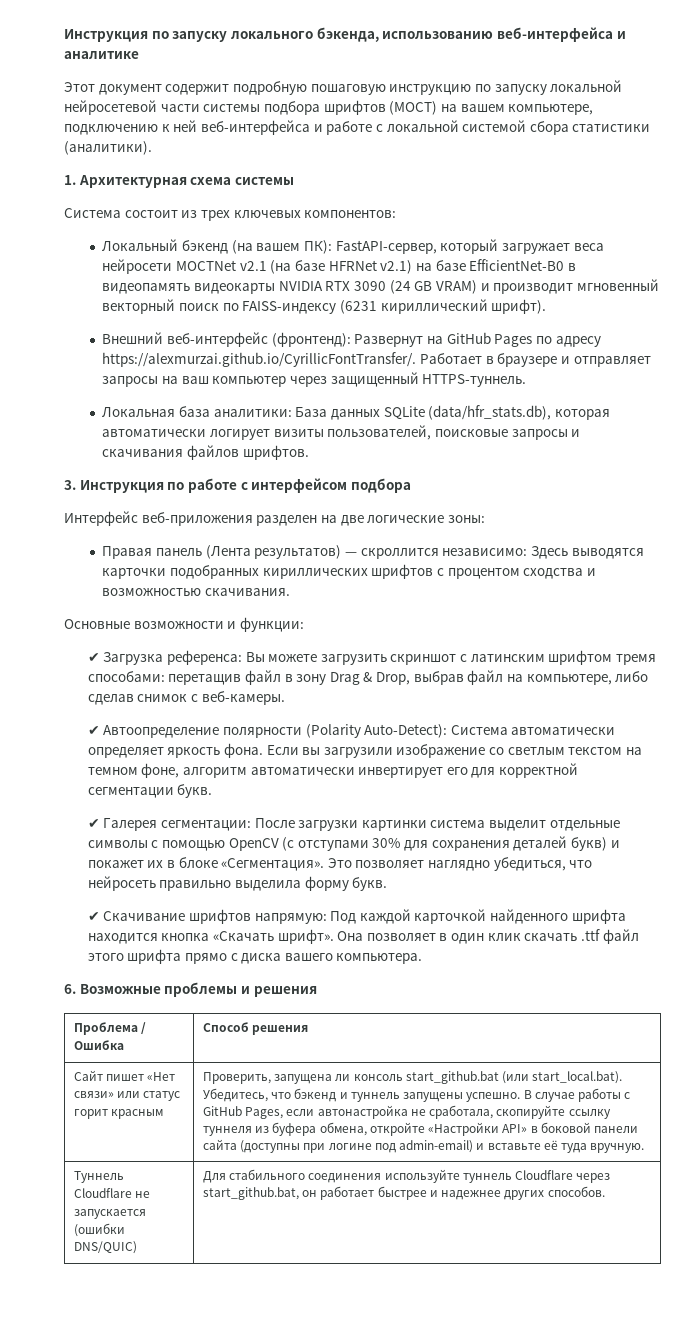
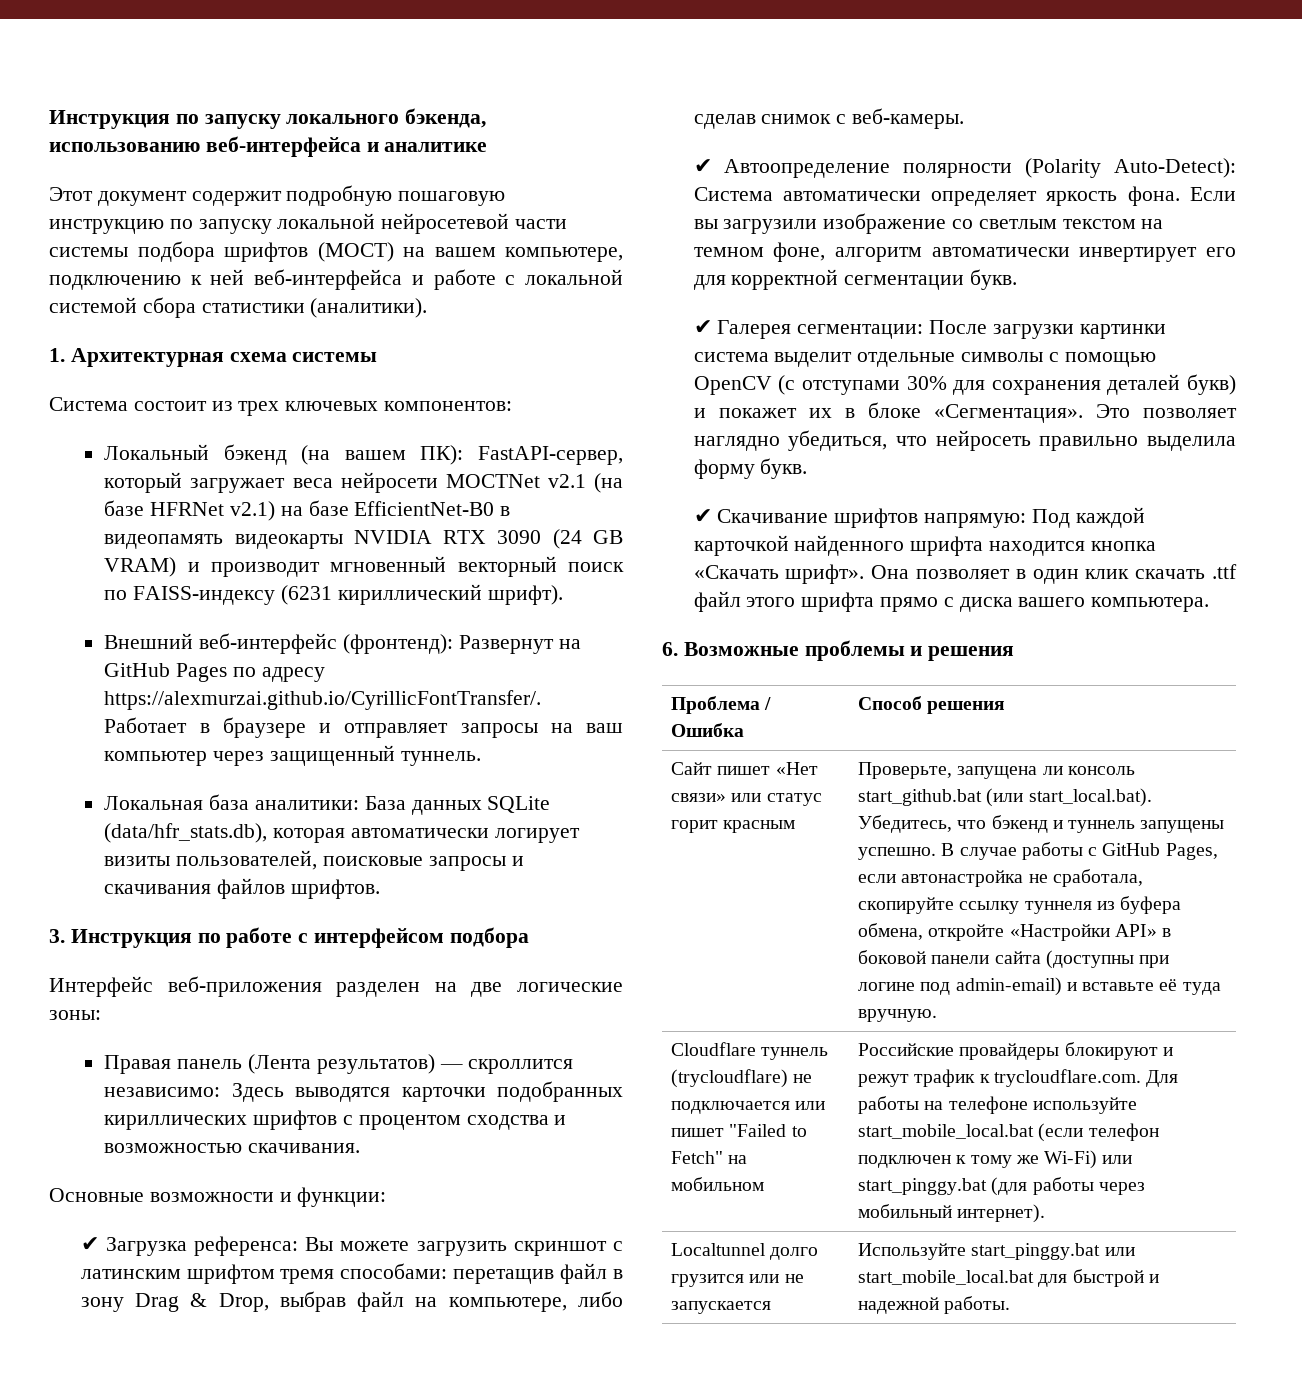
[422,374,527,387] HTTPS-туннель. -> [400,751,481,766] туннель.
[202,1072,271,1084] Проверить, -> [858,762,953,779] Проверьте,
[73,1171,124,1183] [73,1188,151,1198] [73,1209,146,1219] [73,1223,125,1237] [73,1241,137,1254] [202,1169,611,1183] [202,1186,605,1200] Туннель Cloudflare не запускается (ошибки DNS/QUIC) | Для стабильного соединения используйте туннель Cloudflare через start_github.bat, он работает быстрее и надежнее других способов. -> [671,1042,829,1060] [671,1069,813,1088] [671,1101,826,1114] [671,1124,807,1137] [671,1151,748,1164] [671,1177,765,1191] [858,1042,1173,1060] [858,1069,1179,1087] [858,1096,1137,1114] [858,1123,1159,1142] [858,1150,1133,1169] [858,1177,1145,1196] [858,1204,1046,1223] [671,1243,819,1260] [671,1274,804,1287] [671,1301,772,1314] [858,1243,1135,1260] [858,1269,1159,1287] [858,1296,1011,1314] Cloudflare туннель (trycloudflare) не подключается или пишет "Failed to Fetch" на мобильном | Российские провайдеры блокируют и режут трафик к trycloudflare.com. Для работы на телефоне используйте start_mobile_local.bat (если телефон подключен к тому же Wi-Fi) или start_pinggy.bat (для работы через мобильный интернет). // Localtunnel долго грузится или не запускается | Используйте start_pinggy.bat или start_mobile_local.bat для быстрой и надежной работы.

